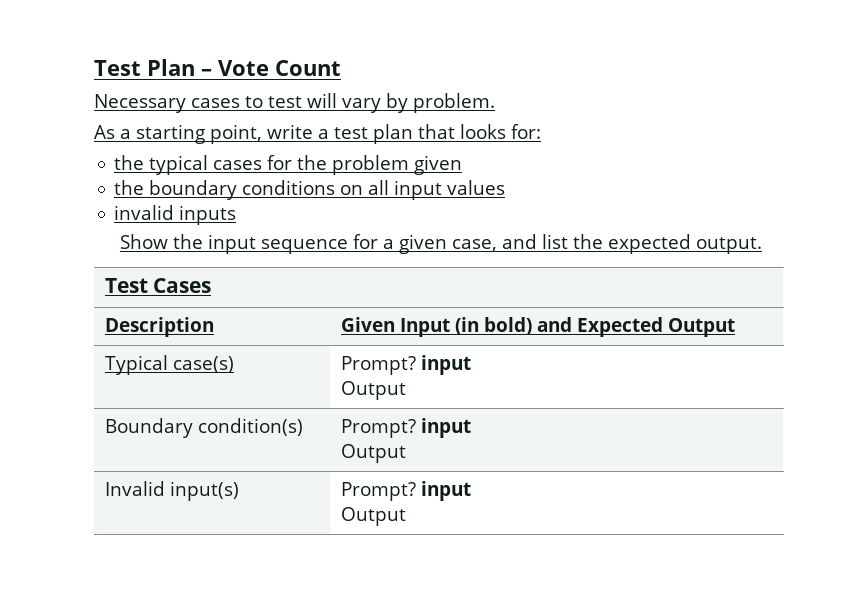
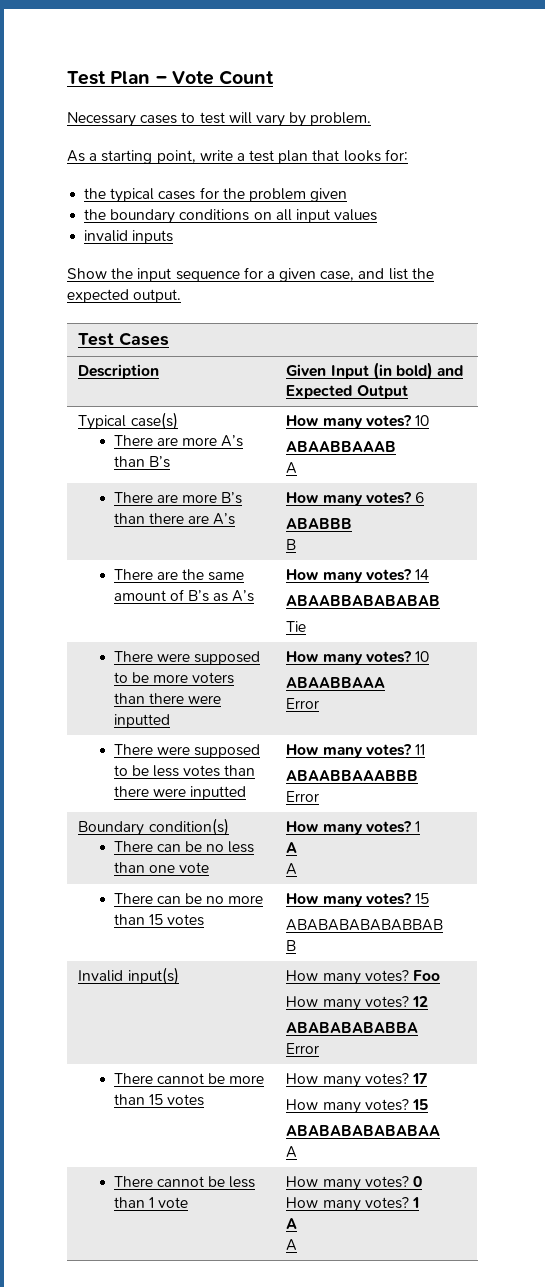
[340,355,471,375] [340,381,406,400] [104,418,303,438] [340,418,471,438] [340,444,406,463] [104,481,239,501] [340,481,471,501] [340,507,406,526] | Prompt? input // Output // Boundary condition(s) | Prompt? input // Output // Invalid input(s) | Prompt? input // Output -> [113,435,244,447] [113,456,170,468] [286,415,429,429] [286,441,397,452] [286,462,298,474] [113,492,243,504] [113,513,236,525] [286,492,424,506] [286,518,353,529] [286,539,297,550] [113,569,245,581] [113,589,255,602] [286,569,429,583] [286,595,441,606] [286,621,307,632] [113,651,261,665] [113,672,235,684] [113,693,222,704] [113,714,170,728] [286,651,429,665] [286,677,386,688] [286,698,320,709] [113,744,261,758] [113,765,256,777] [113,786,247,800] [286,744,425,758] [286,770,419,781] [286,791,320,802] [78,818,229,836] [113,841,255,853] [113,862,210,873] [286,821,420,835] [286,842,298,853] [286,863,298,875] [113,893,264,904] [113,914,205,926] [286,893,429,907] [286,919,444,931] [286,940,297,951] [78,967,179,985] [286,970,440,985] [286,996,428,1011] [286,1022,419,1033] [286,1043,320,1054] [113,1073,265,1084] [113,1094,205,1106] [286,1073,427,1088] [286,1099,428,1114] [286,1125,441,1136] [286,1146,298,1158] [113,1176,256,1188] [113,1197,189,1208] [286,1176,422,1191] [286,1197,419,1212] [286,1218,298,1229] [286,1239,298,1251] // There are more A’s than B’s | How many votes? 10 // ABAABBAAAB // A // There are more B’s than there are A’s | How many votes? 6 // ABABBB // B // There are the same amount of B’s as A’s | How many votes? 14 // ABAABBABABABAB // Tie // There were supposed to be more voters than there were inputted | How many votes? 10 // ABAABBAAA // Error // There were supposed to be less votes than there were inputted | How many votes? 11 // ABAABBAAABBB // Error // Boundary condition(s) // There can be no less than one vote | How many votes? 1 // A // A // There can be no more than 15 votes | How many votes? 15 // ABABABABABABBAB // B // Invalid input(s) | How many votes? Foo // How many votes? 12 // ABABABABABBA // Error // There cannot be more than 15 votes | How many votes? 17 // How many votes? 15 // ABABABABABABAA // A // There cannot be less than 1 vote | How many votes? 0 // How many votes? 1 // A // A

